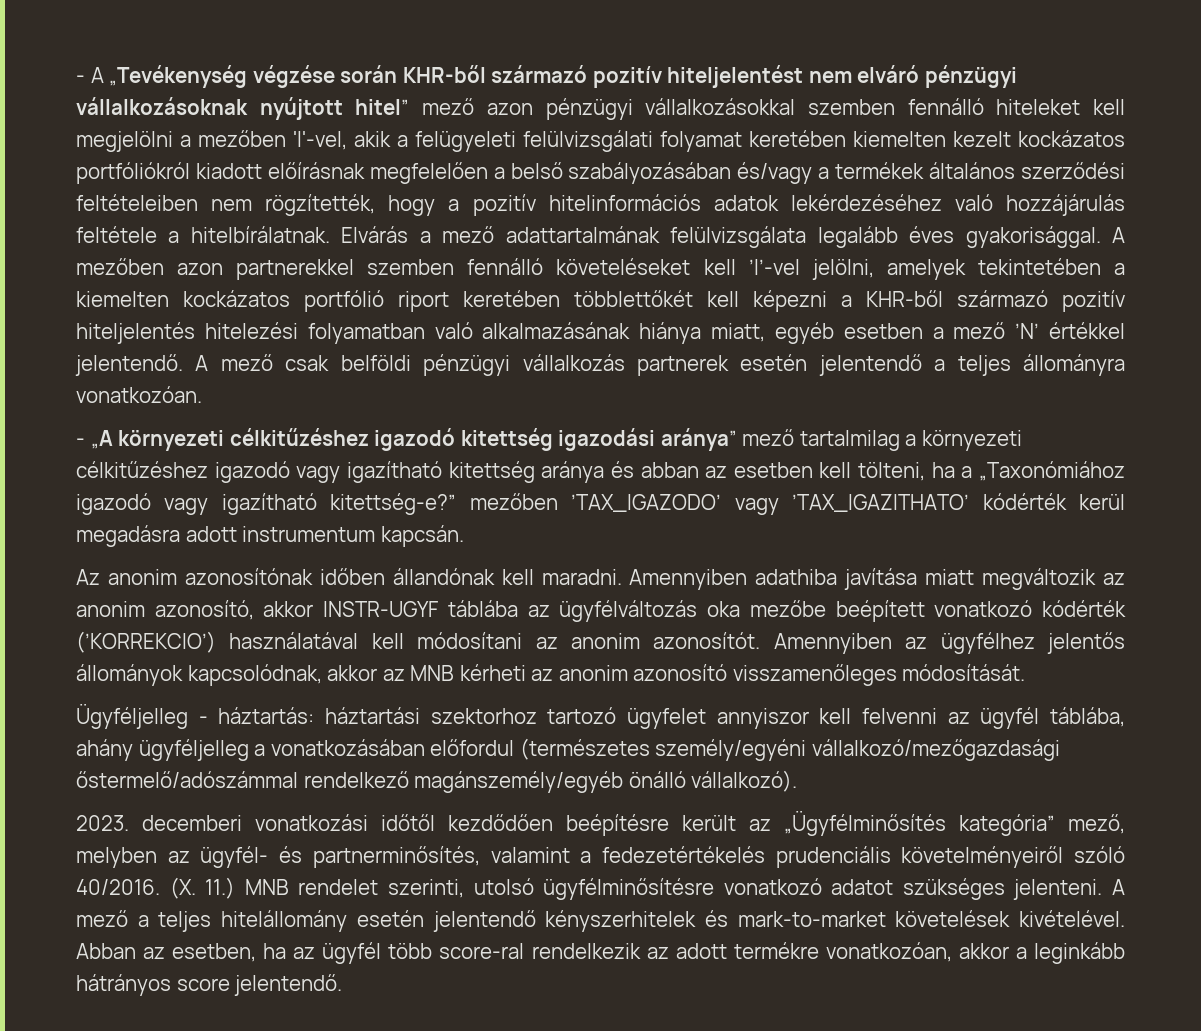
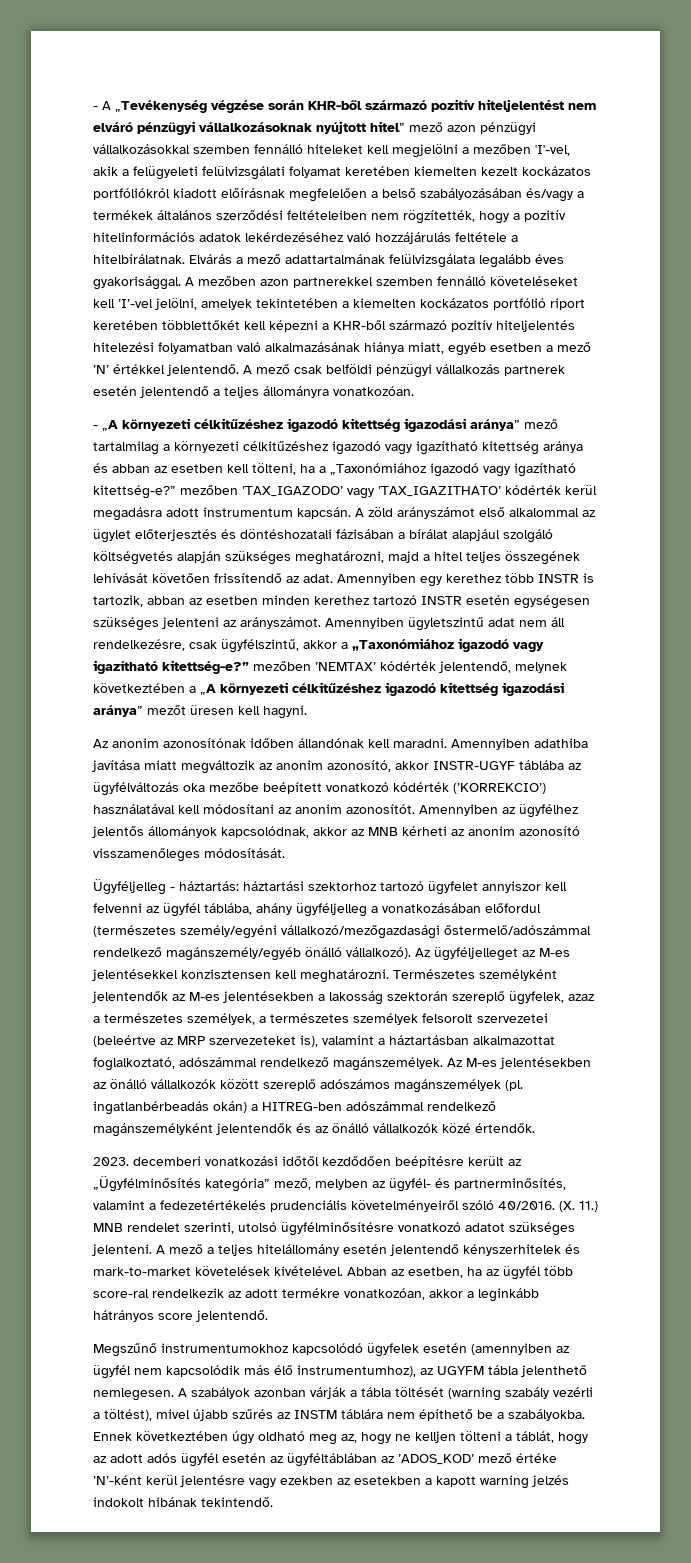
(464, 536) none -> [355,507,596,519] [93,529,553,543] [93,551,580,565] [93,573,594,587] [93,595,590,609] [93,617,565,631] [93,638,544,653] [93,660,567,674] [93,682,564,696] [93,705,307,719] A zöld arányszámot első alkalommal az ügylet előterjesztés és döntéshozatali fázisában a bírálat alapjául szolgáló költségvetés alapján szükséges meghatározni, majd a hitel teljes összegének lehívását követően frissítendő az adat. Amennyiben egy kerethez több INSTR is tartozik, abban az esetben minden kerethez tartozó INSTR esetén egységesen szükséges jelenteni az arányszámot. Amennyiben ügyletszintű adat nem áll rendelkezésre, csak ügyfélszintű, akkor a „Taxonómiához igazodó vagy igazítható kitettség-e?” mezőben ’NEMTAX’ kódérték jelentendő, melynek következtében a „A környezeti célkitűzéshez igazodó kitettség igazodási aránya” mezőt üresen kell hagyni.
(798, 781) none -> [415,947,570,961] [92,969,557,983] [92,991,595,1005] [93,1013,548,1025] [93,1035,555,1047] [93,1057,591,1071] [93,1079,523,1093] [93,1101,496,1115] [93,1123,535,1137] Az ügyféljelleget az M-es jelentésekkel konzisztensen kell meghatározni. Természetes személyként jelentendők az M-es jelentésekben a lakosság szektorán szereplő ügyfelek, azaz a természetes személyek, a természetes személyek felsorolt szervezetei (beleértve az MRP szervezeteket is), valamint a háztartásban alkalmazottat foglalkoztató, adószámmal rendelkező magánszemélyek. Az M-es jelentésekben az önálló vállalkozók között szereplő adószámos magánszemélyek (pl. ingatlanbérbeadás okán) a HITREG-ben adószámmal rendelkező magánszemélyként jelentendők és az önálló vállalkozók közé értendők.
(343, 985) none -> [93,1343,570,1357] [93,1365,587,1379] [93,1387,593,1401] [93,1409,585,1421] [93,1431,588,1445] [93,1453,557,1467] [93,1475,569,1489] [93,1497,273,1507] // Megszűnő instrumentumokhoz kapcsolódó ügyfelek esetén (amennyiben az ügyfél nem kapcsolódik más élő instrumentumhoz), az UGYFM tábla jelenthető nemlegesen. A szabályok azonban várják a tábla töltését (warning szabály vezérli a töltést), mivel újabb szűrés az INSTM táblára nem építhető be a szabályokba. Ennek következtében úgy oldható meg az, hogy ne kelljen tölteni a táblát, hogy az adott adós ügyfél esetén az ügyféltáblában az ’ADOS_KOD’ mező értéke ’N’-ként kerül jelentésre vagy ezekben az esetekben a kapott warning jelzés indokolt hibának tekintendő.

